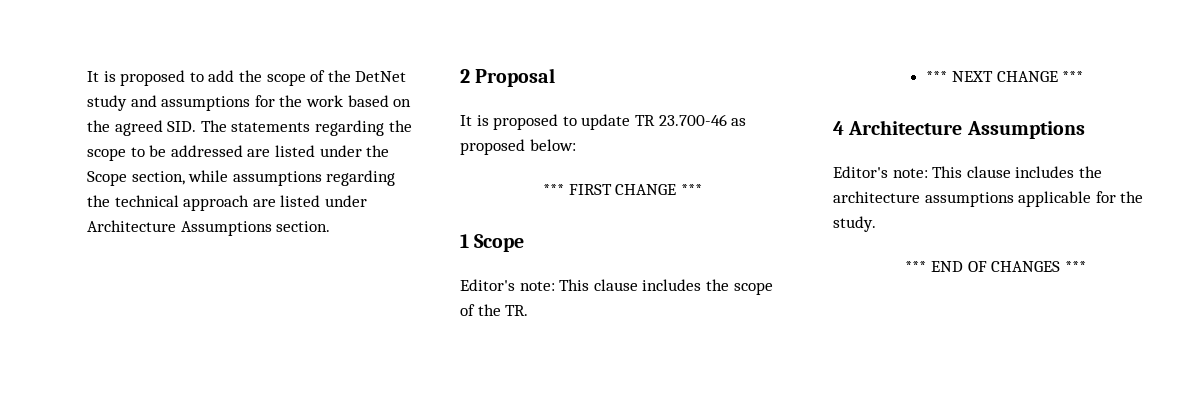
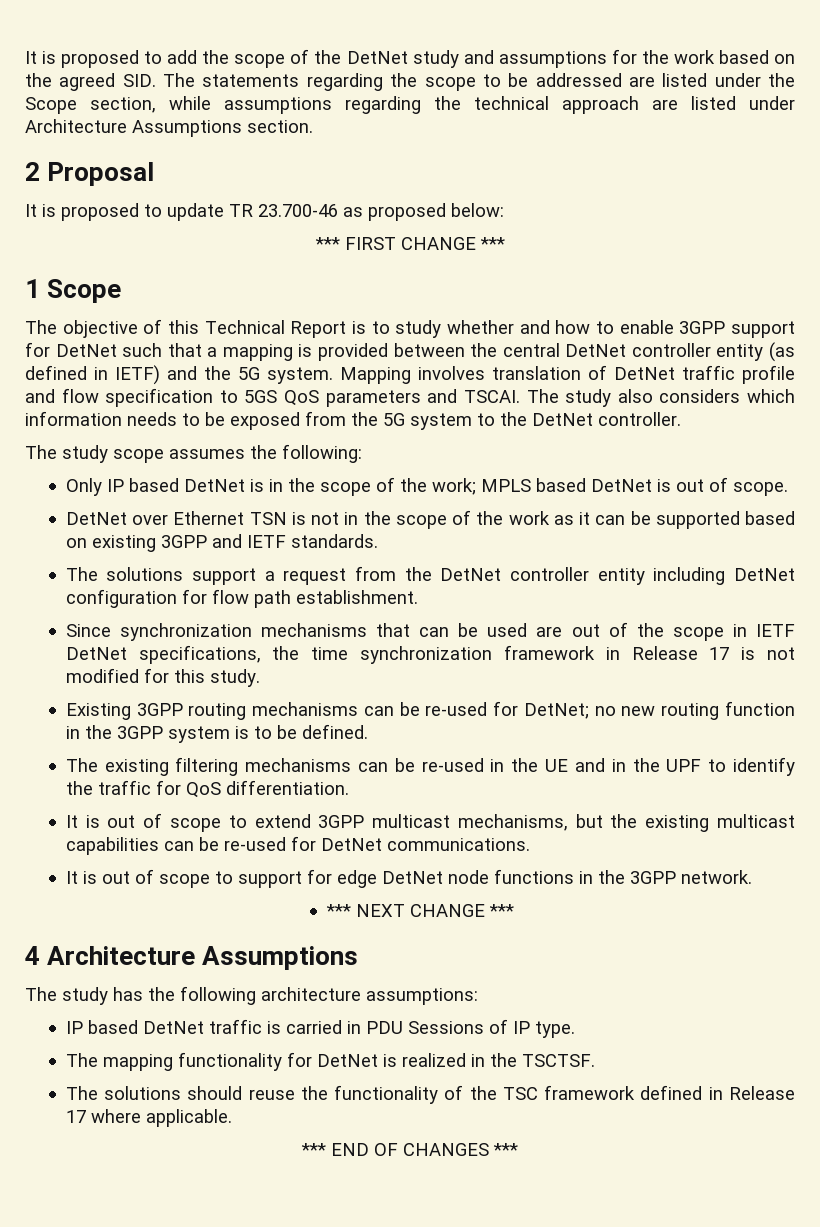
[460,279,773,295] [460,304,529,316] Editor's note: This clause includes the scope of the TR. -> [25,319,795,338] [25,342,795,362] [25,365,795,385] [25,388,796,407] [25,411,681,430] [25,444,362,463] [65,477,788,496] [65,510,795,529] [65,534,378,552] [65,566,796,585] [65,589,418,608] [65,622,795,641] [65,645,795,664] [65,668,260,687] [65,701,795,720] [65,724,368,743] [65,757,796,776] [65,780,349,798] [65,813,796,832] [65,836,530,855] [65,869,752,888] The objective of this Technical Report is to study whether and how to enable 3GPP support for DetNet such that a mapping is provided between the central DetNet controller entity (as defined in IETF) and the 5G system. Mapping involves translation of DetNet traffic profile and flow specification to 5GS QoS parameters and TSCAI. The study also considers which information needs to be exposed from the 5G system to the DetNet controller. // The study scope assumes the following: // Only IP based DetNet is in the scope of the work; MPLS based DetNet is out of scope. // DetNet over Ethernet TSN is not in the scope of the work as it can be supported based on existing 3GPP and IETF standards. // The solutions support a request from the DetNet controller entity including DetNet configuration for flow path establishment. // Since synchronization mechanisms that can be used are out of the scope in IETF DetNet specifications, the time synchronization framework in Release 17 is not modified for this study. // Existing 3GPP routing mechanisms can be re-used for DetNet; no new routing function in the 3GPP system is to be defined. // The existing filtering mechanisms can be re-used in the UE and in the UPF to identify the traffic for QoS differentiation. // It is out of scope to extend 3GPP multicast mechanisms, but the existing multicast capabilities can be re-used for DetNet communications. // It is out of scope to support for edge DetNet node functions in the 3GPP network.
[833,166,1102,178] [833,191,1144,207] [833,216,876,232] Editor's note: This clause includes the architecture assumptions applicable for the study. -> [25,986,478,1005] [65,1019,575,1038] [65,1052,595,1071] [65,1085,795,1104] [65,1109,232,1127] The study has the following architecture assumptions: // IP based DetNet traffic is carried in PDU Sessions of IP type. // The mapping functionality for DetNet is realized in the TSCTSF. // The solutions should reuse the functionality of the TSC framework defined in Release 17 where applicable.

